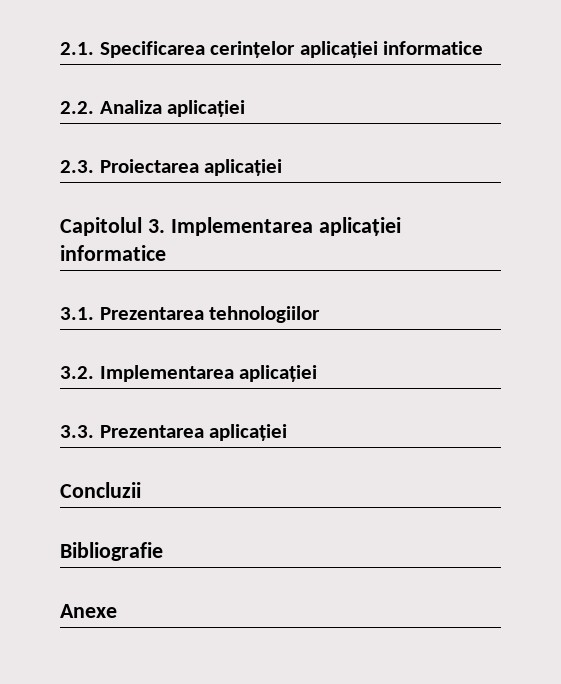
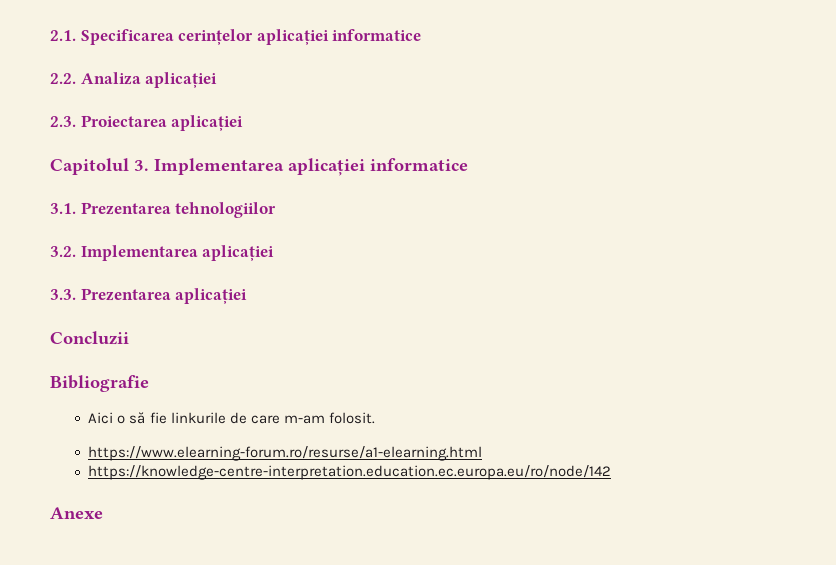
(163, 551) none -> [88,412,375,424] [88,446,483,461] [88,465,612,480] // Aici o să fie linkurile de care m-am folosit. // https://www.elearning-forum.ro/resurse/a1-elearning.html // https://knowledge-centre-interpretation.education.ec.europa.eu/ro/node/142

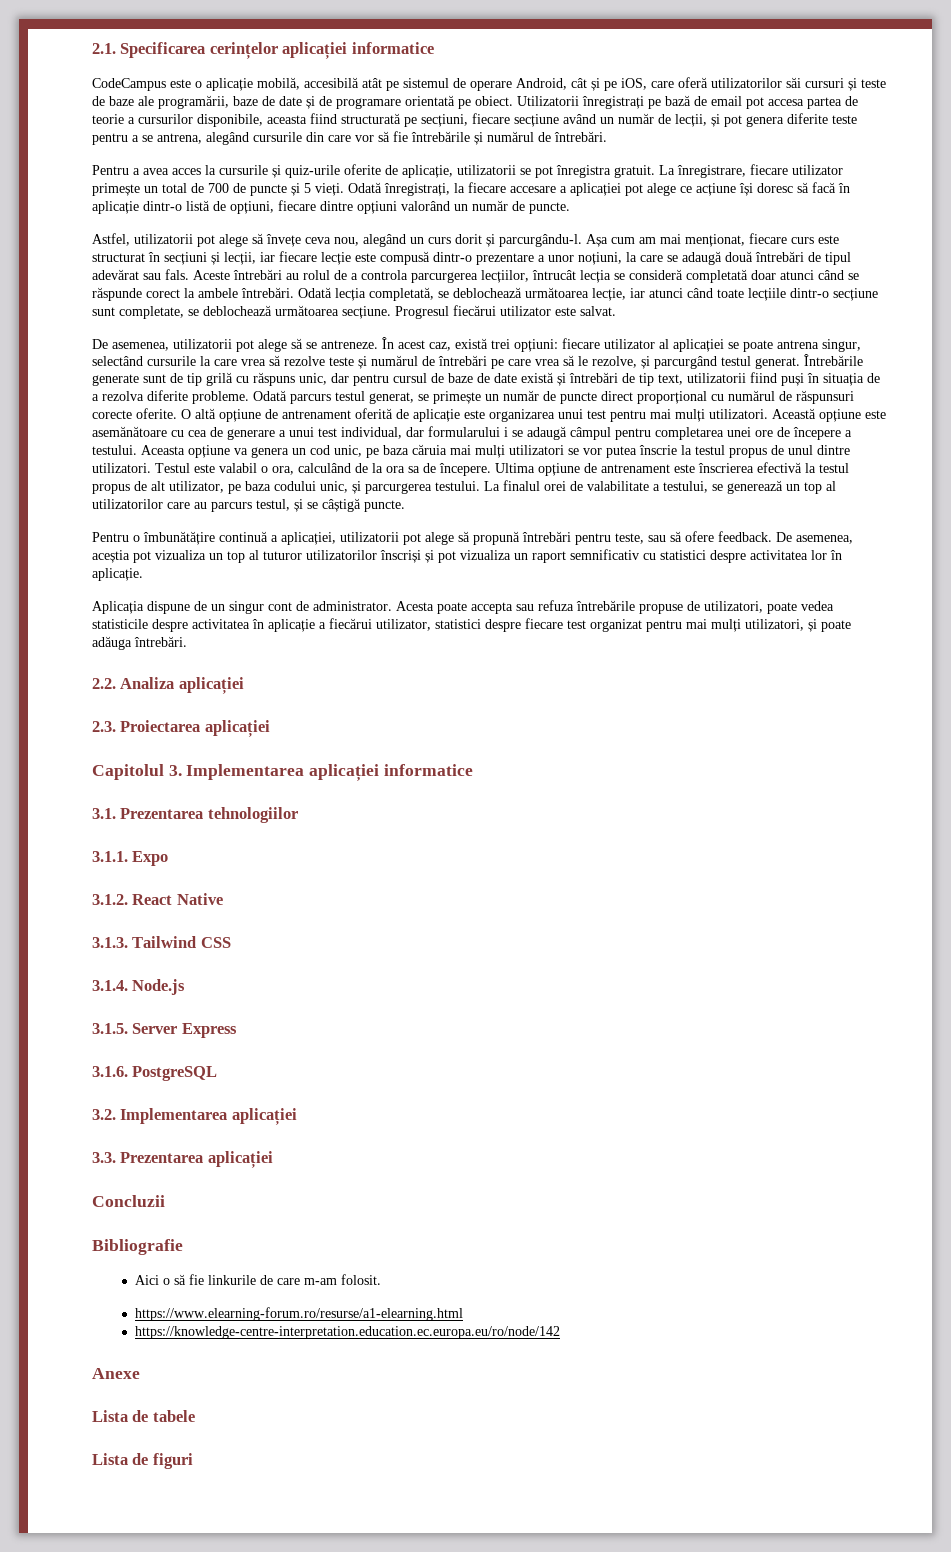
(422, 35) none -> [92,77,886,91] [92,95,858,109] [92,113,857,127] [92,131,607,145] [92,164,843,178] [92,182,850,196] [92,200,570,214] [92,233,839,247] [92,251,851,265] [92,269,859,283] [92,287,878,301] [92,305,616,319] [92,337,861,352] [92,354,863,369] [92,372,880,386] [92,390,854,404] [92,408,886,422] [92,426,852,440] [92,444,850,458] [92,462,849,476] [92,480,836,494] [92,498,405,512] [92,531,853,545] [92,549,842,563] [92,568,143,581] [92,600,834,614] [92,618,851,632] [92,636,187,650] // CodeCampus este o aplicație mobilă, accesibilă atât pe sistemul de operare Android, cât și pe iOS, care oferă utilizatorilor săi cursuri și teste de baze ale programării, baze de date și de programare orientată pe obiect. Utilizatorii înregistrați pe bază de email pot accesa partea de teorie a cursurilor disponibile, aceasta fiind structurată pe secțiuni, fiecare secțiune având un număr de lecții, și pot genera diferite teste pentru a se antrena, alegând cursurile din care vor să fie întrebările și numărul de întrebări. // Pentru a avea acces la cursurile și quiz-urile oferite de aplicație, utilizatorii se pot înregistra gratuit. La înregistrare, fiecare utilizator primește un total de 700 de puncte și 5 vieți. Odată înregistrați, la fiecare accesare a aplicației pot alege ce acțiune își doresc să facă în aplicație dintr-o listă de opțiuni, fiecare dintre opțiuni valorând un număr de puncte. // Astfel, utilizatorii pot alege să învețe ceva nou, alegând un curs dorit și parcurgându-l. Așa cum am mai menționat, fiecare curs este structurat în secțiuni și lecții, iar fiecare lecție este compusă dintr-o prezentare a unor noțiuni, la care se adaugă două întrebări de tipul adevărat sau fals. Aceste întrebări au rolul de a controla parcurgerea lecțiilor, întrucât lecția se consideră completată doar atunci când se răspunde corect la ambele întrebări. Odată lecția completată, se deblochează următoarea lecție, iar atunci când toate lecțiile dintr-o secțiune sunt completate, se deblochează următoarea secțiune. Progresul fiecărui utilizator este salvat. // De asemenea, utilizatorii pot alege să se antreneze. În acest caz, există trei opțiuni: fiecare utilizator al aplicației se poate antrena singur, selectând cursurile la care vrea să rezolve teste și numărul de întrebări pe care vrea să le rezolve, și parcurgând testul generat. Întrebările generate sunt de tip grilă cu răspuns unic, dar pentru cursul de baze de date există și întrebări de tip text, utilizatorii fiind puși în situația de a rezolva diferite probleme. Odată parcurs testul generat, se primește un număr de puncte direct proporțional cu numărul de răspunsuri corecte oferite. O altă opțiune de antrenament oferită de aplicație este organizarea unui test pentru mai mulți utilizatori. Această opțiune este asemănătoare cu cea de generare a unui test individual, dar formularului i se adaugă câmpul pentru completarea unei ore de începere a testului. Aceasta opțiune va genera un cod unic, pe baza căruia mai mulți utilizatori se vor putea înscrie la testul propus de unul dintre utilizatori. Testul este valabil o ora, calculând de la ora sa de începere. Ultima opțiune de antrenament este înscrierea efectivă la testul propus de alt utilizator, pe baza codului unic, și parcurgerea testului. La finalul orei de valabilitate a testului, se generează un top al utilizatorilor care au parcurs testul, și se câștigă puncte. // Pentru o îmbunătățire continuă a aplicației, utilizatorii pot alege să propună întrebări pentru teste, sau să ofere feedback. De asemenea, aceștia pot vizualiza un top al tuturor utilizatorilor înscriși și pot vizualiza un raport semnificativ cu statistici despre activitatea lor în aplicație. // Aplicația dispune de un singur cont de administrator. Acesta poate accepta sau refuza întrebările propuse de utilizatori, poate vedea statisticile despre activitatea în aplicație a fiecărui utilizator, statistici despre fiecare test organizat pentru mai mulți utilizatori, și poate adăuga întrebări.
(277, 210) none -> [92,851,169,866] [92,893,223,905] [92,936,231,948] [92,979,186,995] [92,1023,237,1038] [92,1066,218,1081] // 3.1.1. Expo // 3.1.2. React Native // 3.1.3. Tailwind CSS // 3.1.4. Node.js // 3.1.5. Server Express // 3.1.6. PostgreSQL
(103, 513) none -> [92,1410,195,1422] [92,1453,193,1469] // Lista de tabele // Lista de figuri

